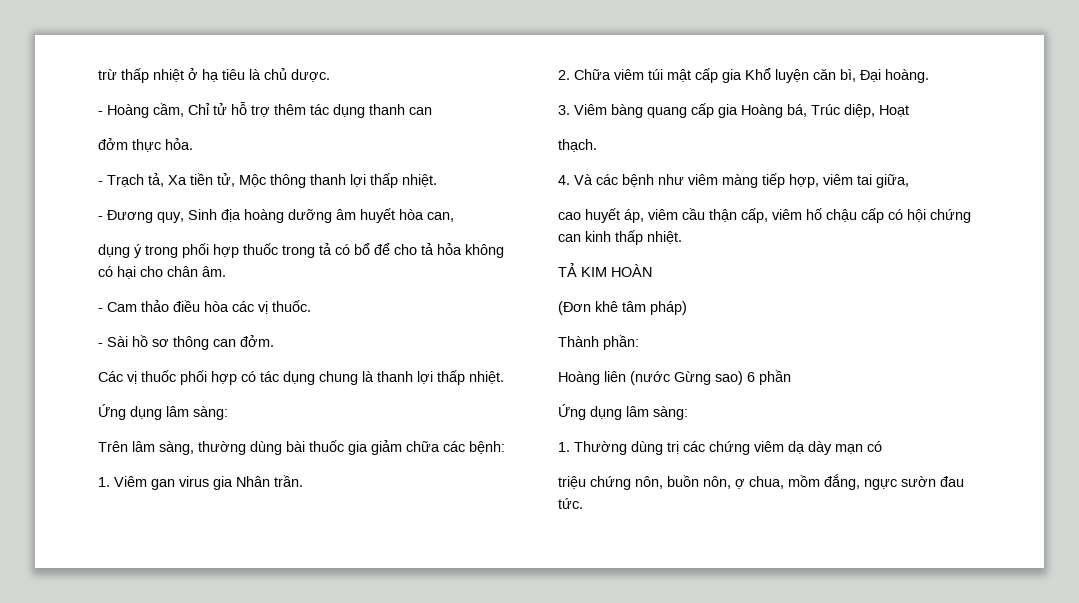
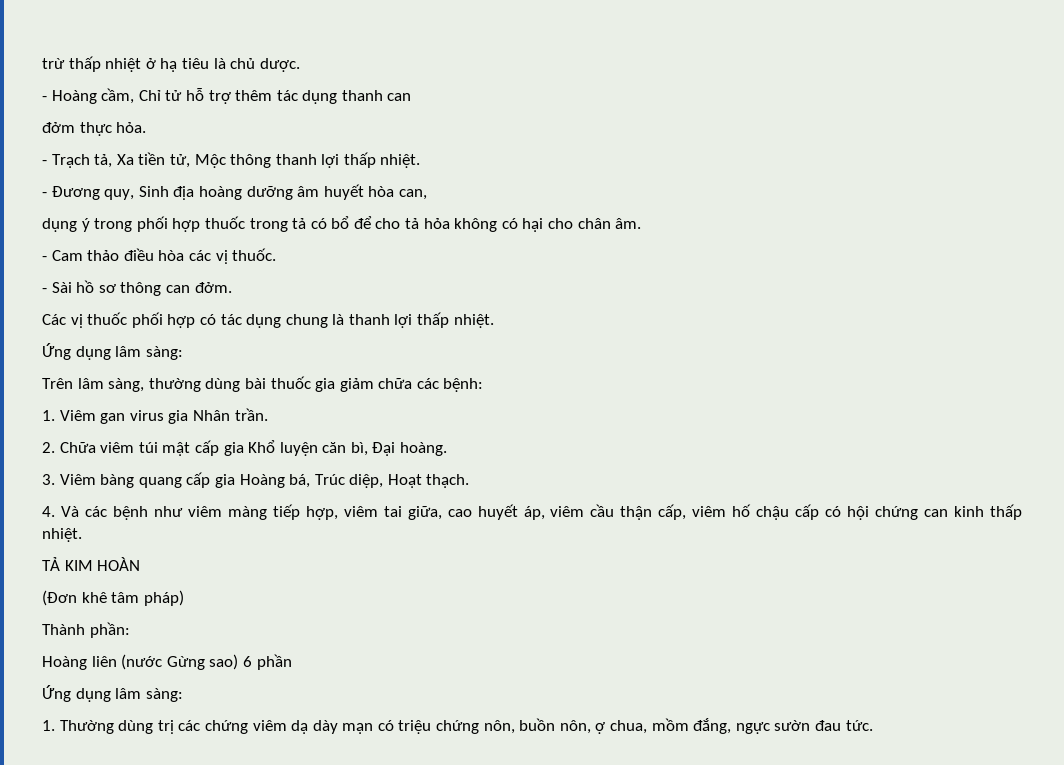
(909, 111) // -> (422, 481) none
(909, 181) // -> (442, 513) none
(882, 446) // -> (394, 725) none

